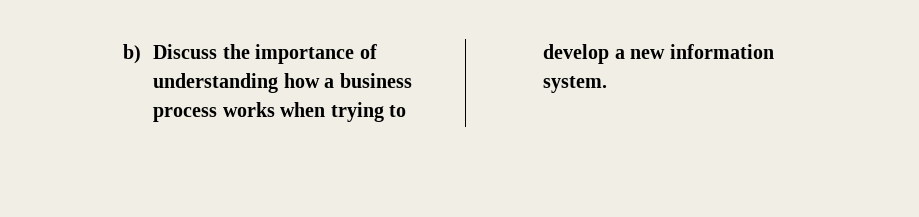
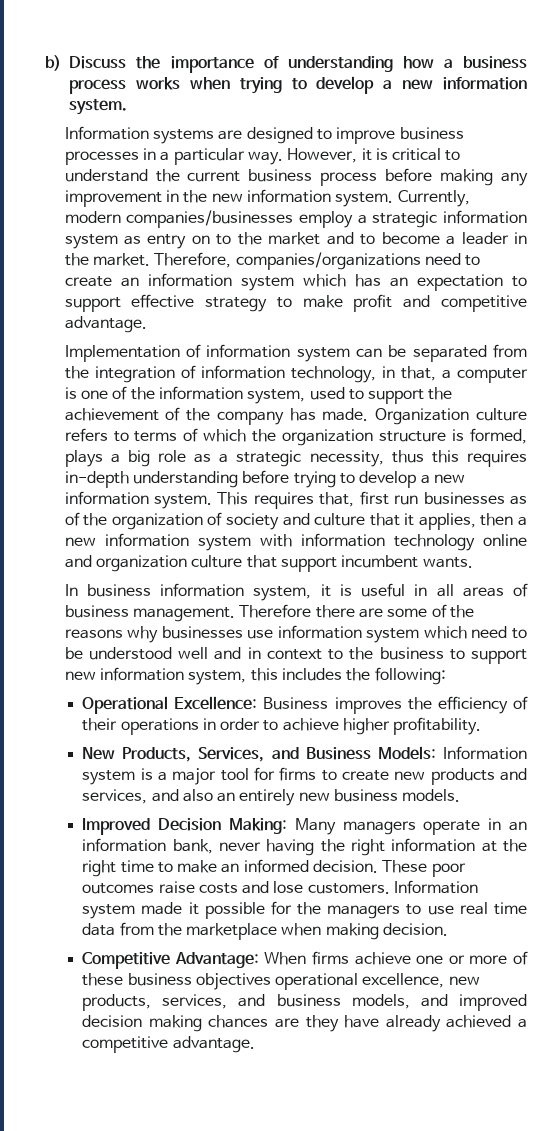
(608, 84) none -> [64,126,464,144] [64,148,461,165] [64,168,528,186] [64,189,470,207] [64,210,528,228] [64,232,527,249] [64,252,481,270] [64,273,527,291] [64,294,528,312] [64,316,147,333] [64,344,527,362] [64,365,528,383] [64,386,453,404] [64,407,528,425] [64,428,527,446] [64,450,527,467] [64,470,465,488] [64,491,527,509] [64,512,527,530] [64,533,527,551] [64,555,473,572] [64,583,529,601] [64,604,474,622] [64,625,527,643] [64,647,527,664] [64,667,446,685] [82,696,529,714] [82,717,482,735] [82,746,527,762] [82,767,527,785] [82,789,461,806] [82,818,527,835] [82,838,527,856] [82,859,466,877] [82,880,479,894] [82,901,527,919] [82,922,449,940] [82,951,529,969] [82,973,480,990] [82,994,527,1011] [82,1015,527,1032] [82,1036,255,1053] // Information systems are designed to improve business processes in a particular way. However, it is critical to understand the current business process before making any improvement in the new information system. Currently, modern companies/businesses employ a strategic information system as entry on to the market and to become a leader in the market. Therefore, companies/organizations need to create an information system which has an expectation to support effective strategy to make profit and competitive advantage. // Implementation of information system can be separated from the integration of information technology, in that, a computer is one of the information system, used to support the achievement of the company has made. Organization culture refers to terms of which the organization structure is formed, plays a big role as a strategic necessity, thus this requires in-depth understanding before trying to develop a new information system. This requires that, first run businesses as of the organization of society and culture that it applies, then a new information system with information technology online and organization culture that support incumbent wants. // In business information system, it is useful in all areas of business management. Therefore there are some of the reasons why businesses use information system which need to be understood well and in context to the business to support new information system, this includes the following: // Operational Excellence: Business improves the efficiency of their operations in order to achieve higher profitability. // New Products, Services, and Business Models: Information system is a major tool for firms to create new products and services, and also an entirely new business models. // Improved Decision Making: Many managers operate in an information bank, never having the right information at the right time to make an informed decision. These poor outcomes raise costs and lose customers. Information system made it possible for the managers to use real time data from the marketplace when making decision. // Competitive Advantage: When firms achieve one or more of these business objectives operational excellence, new products, services, and business models, and improved decision making chances are they have already achieved a competitive advantage.

